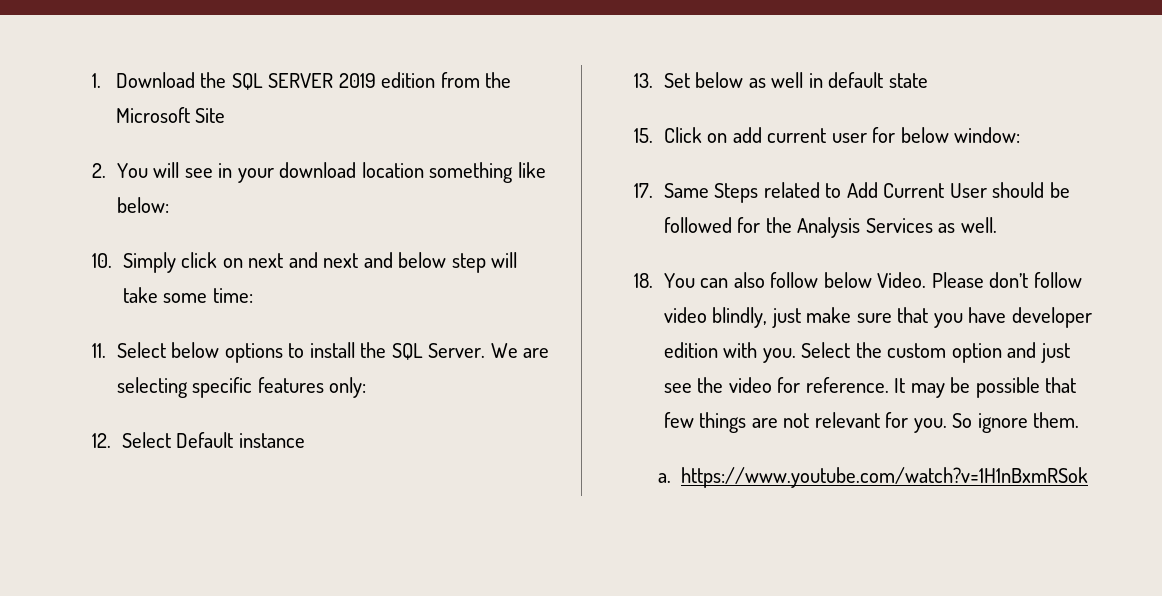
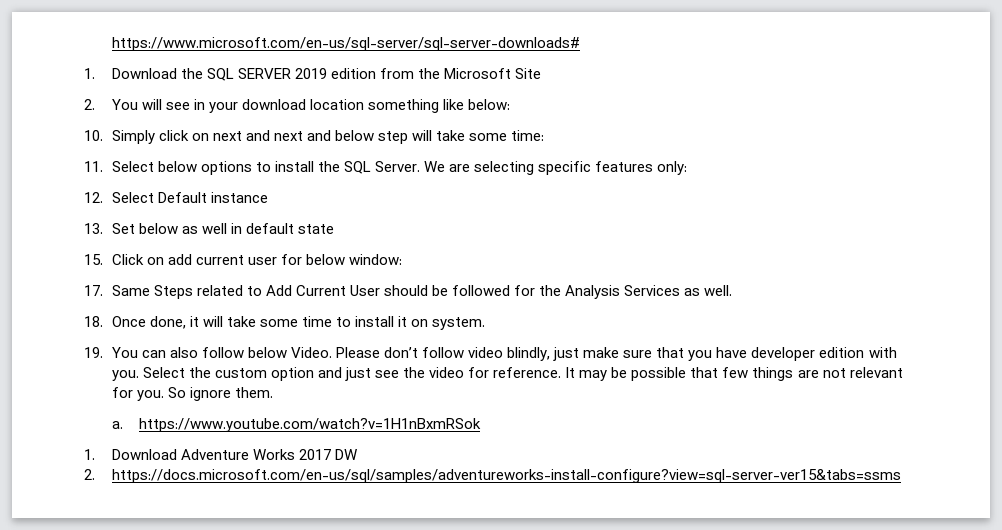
(92, 80) none -> [111,37,580,51] https://www.microsoft.com/en-us/sql-server/sql-server-downloads# //
(654, 280) none -> [111,316,486,330] [84,347,104,358] Once done, it will take some time to install it on system. // 19.
(1088, 477) none -> [84,449,357,460] [84,469,901,483] // 1. Download Adventure Works 2017 DW // 2. https://docs.microsoft.com/en-us/sql/samples/adventureworks-install-configure?view=sql-server-ver15&tabs=ssms

